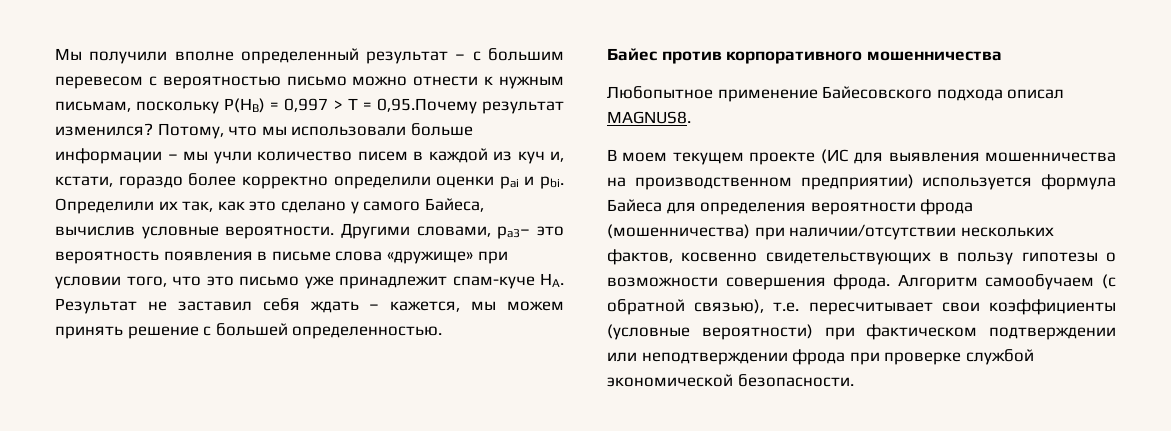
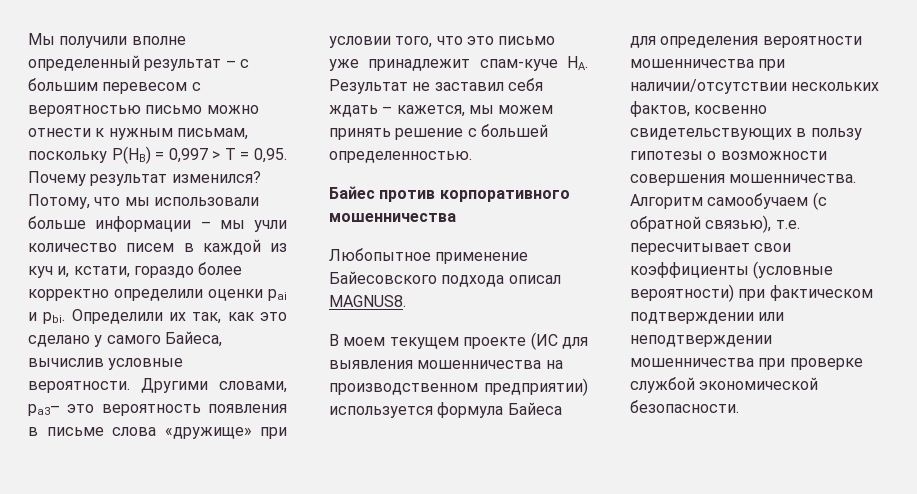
[376,98,477,114] 0,95.Почему -> [254,148,288,163] [28,171,86,186] 0,95. Почему
[920,199,974,215] [607,224,750,239] фрода (мошенничества) -> [630,59,754,68] мошенничества
[833,274,891,290] фрода. -> [729,174,857,183] мошенничества.
[792,349,846,365] фрода -> [630,358,754,367] мошенничества

